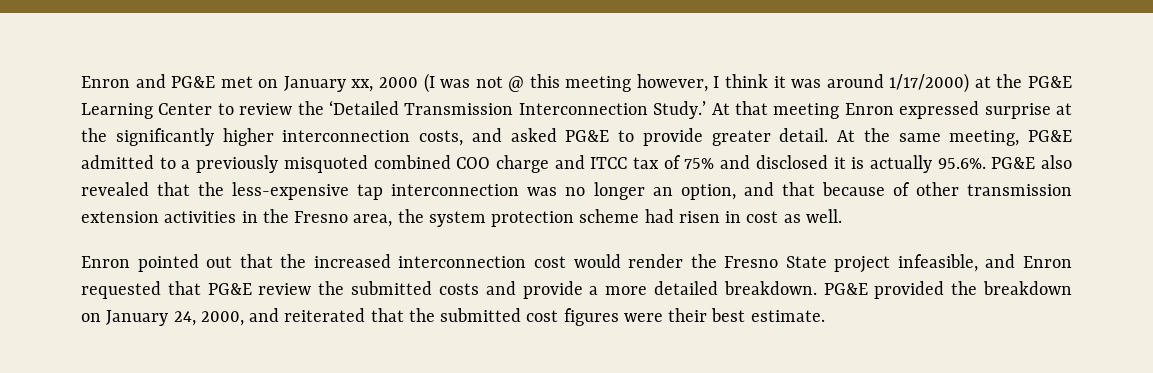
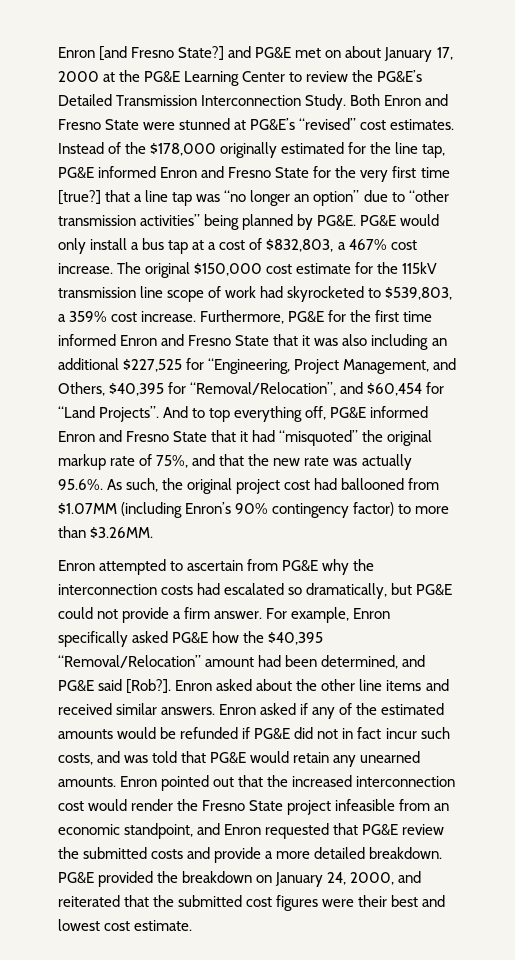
[81,76,130,88] Enron -> [58,46,225,61] Enron [and Fresno State?]
[283,73,970,93] January xx, 2000 (I was not @ this meeting however, I think it was around 1/17/2000) -> [345,46,453,62] [58,71,99,82] about January 17, 2000
[329,100,1072,119] [81,128,1072,146] [81,155,1073,173] [81,182,1072,200] [81,209,842,227] ‘Detailed Transmission Interconnection Study.’ At that meeting Enron expressed surprise at the significantly higher interconnection costs, and asked PG&E to provide greater detail. At the same meeting, PG&E admitted to a previously misquoted combined COO charge and ITCC tax of 75% and disclosed it is actually 95.6%. PG&E also revealed that the less-expensive tap interconnection was no longer an option, and that because of other transmission extension activities in the Fresno area, the system protection scheme had risen in cost as well. // -> [377,70,423,83] [58,94,449,110] [58,118,455,131] [58,142,446,158] [58,166,450,182] [58,190,449,206] [58,214,440,230] [58,238,417,254] [58,262,438,278] [58,286,453,302] [58,310,433,324] [58,334,447,350] [58,358,457,374] [58,382,445,396] [58,406,429,422] [58,430,433,446] [58,454,412,470] [58,478,440,494] [58,502,450,518] [58,526,154,539] [58,559,375,575] [58,583,453,599] [58,607,391,623] [58,631,324,647] [58,655,426,669] [58,679,449,694] [58,703,445,719] [58,727,450,740] [58,751,421,767] [58,777,116,787] PG&E’s Detailed Transmission Interconnection Study. Both Enron and Fresno State were stunned at PG&E’s “revised” cost estimates. Instead of the $178,000 originally estimated for the line tap, PG&E informed Enron and Fresno State for the very first time [true?] that a line tap was “no longer an option” due to “other transmission activities” being planned by PG&E. PG&E would only install a bus tap at a cost of $832,803, a 467% cost increase. The original $150,000 cost estimate for the 115kV transmission line scope of work had skyrocketed to $539,803, a 359% cost increase. Furthermore, PG&E for the first time informed Enron and Fresno State that it was also including an additional $227,525 for “Engineering, Project Management, and Others, $40,395 for “Removal/Relocation”, and $60,454 for “Land Projects”. And to top everything off, PG&E informed Enron and Fresno State that it had “misquoted” the original markup rate of 75%, and that the new rate was actually 95.6%. As such, the original project cost had ballooned from $1.07MM (including Enron’s 90% contingency factor) to more than $3.26MM. // Enron attempted to ascertain from PG&E why the interconnection costs had escalated so dramatically, but PG&E could not provide a firm answer. For example, Enron specifically asked PG&E how the $40,395 “Removal/Relocation” amount had been determined, and PG&E said [Rob?]. Enron asked about the other line items and received similar answers. Enron asked if any of the estimated amounts would be refunded if PG&E did not in fact incur such costs, and was told that PG&E would retain any unearned amounts.
[897,254,978,272] infeasible, -> [335,799,450,811] [58,823,194,839] infeasible from an economic standpoint,
(746, 315) none -> [422,895,446,907] [58,919,131,931] and lowest cost

